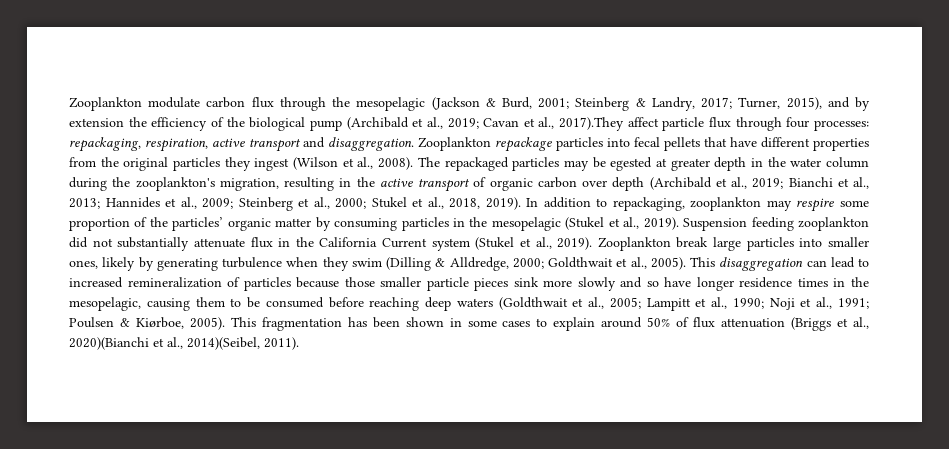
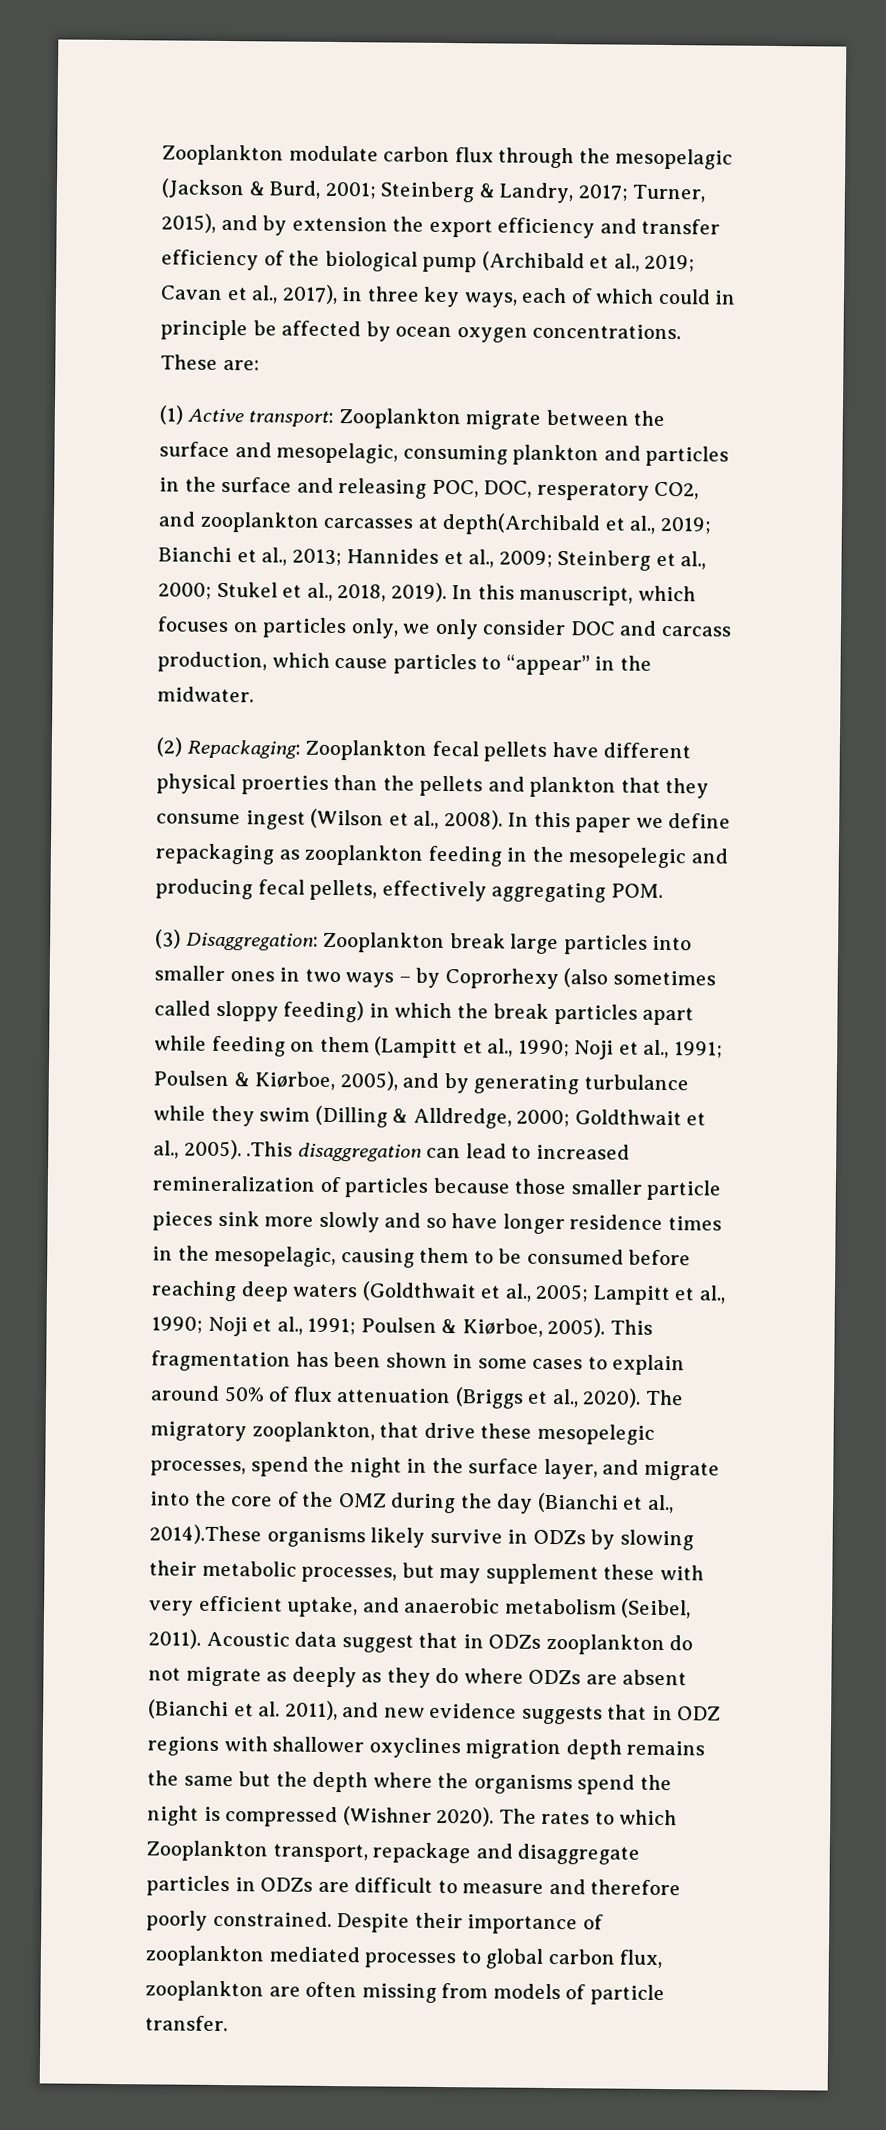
(147, 122) none -> [428,217,721,239] export efficiency and transfer
[559,117,869,131] [69,137,869,152] [69,157,869,171] [69,177,712,192] 2017).They affect particle flux through four processes: repackaging, respiration, active transport and disaggregation. Zooplankton repackage particles into fecal pellets that have different properties from the original particles they ingest (Wilson et al., 2008). The repackaged particles may be egested at greater depth in the water column during the zooplankton's migration, resulting in the active transport of organic carbon over depth (Archibald -> [281,284,737,308] [160,319,682,343] [160,354,260,371] [159,405,666,430] [159,441,730,467] [159,476,700,501] [158,511,602,536] 2017), in three key ways, each of which could in principle be affected by ocean oxygen concentrations. These are: // (1) Active transport: Zooplankton migrate between the surface and mesopelagic, consuming plankton and particles in the surface and releasing POC, DOC, resperatory CO2, and zooplankton carcasses at depth(Archibald
[543,197,869,212] [69,217,870,231] [69,237,593,251] addition to repackaging, zooplankton may respire some proportion of the particles’ organic matter by consuming particles in the mesopelagic (Stukel et al., 2019). Suspension feeding zooplankton did not substantially attenuate flux in the California Current system (Stukel et al., 2019). -> [477,584,696,606] [157,616,731,640] [157,651,652,676] [157,686,254,703] [156,737,692,762] [156,773,710,799] [156,808,732,833] [155,843,728,869] [155,878,663,903] [155,929,319,951] this manuscript, which focuses on particles only, we only consider DOC and carcass production, which cause particles to “appear” in the midwater. // (2) Repackaging: Zooplankton fecal pellets have different physical proerties than the pellets and plankton that they consume ingest (Wilson et al., 2008). In this paper we define repackaging as zooplankton feeding in the mesopelegic and producing fecal pellets, effectively aggregating POM. // (3) Disaggregation:
[69,257,319,271] ones, likely by generating turbulence when -> [229,967,716,990] [154,1000,695,1026] [154,1035,723,1060] [153,1070,689,1095] [153,1105,206,1121] ones in two ways – by Coprorhexy (also sometimes called sloppy feeding) in which the break particles apart while feeding on them (Lampitt et al., 1990; Noji et al., 1991; Poulsen & Kiørboe, 2005), and by generating turbulance while
[690,257,715,267] This -> [246,1141,294,1157] .This
[69,337,299,350] 2020)(Bianchi et al., 2014)(Seibel, 2011). -> [582,1388,684,1408] [150,1421,655,1445] [150,1456,720,1481] [149,1490,674,1514] [149,1524,694,1551] [149,1560,704,1585] [148,1595,692,1619] [148,1629,694,1656] [148,1666,688,1688] [148,1699,722,1725] [147,1736,706,1760] [147,1770,672,1795] [147,1805,678,1828] [146,1840,641,1865] [146,1875,682,1897] [146,1910,604,1935] [145,1945,663,1969] [145,1980,665,2006] [145,2015,228,2032] 2020). The migratory zooplankton, that drive these mesopelegic processes, spend the night in the surface layer, and migrate into the core of the OMZ during the day (Bianchi et al., 2014).These organisms likely survive in ODZs by slowing their metabolic processes, but may supplement these with very efficient uptake, and anaerobic metabolism (Seibel, 2011). Acoustic data suggest that in ODZs zooplankton do not migrate as deeply as they do where ODZs are absent (Bianchi et al. 2011), and new evidence suggests that in ODZ regions with shallower oxyclines migration depth remains the same but the depth where the organisms spend the night is compressed (Wishner 2020). The rates to which Zooplankton transport, repackage and disaggregate particles in ODZs are difficult to measure and therefore poorly constrained. Despite their importance of zooplankton mediated processes to global carbon flux, zooplankton are often missing from models of particle transfer.

